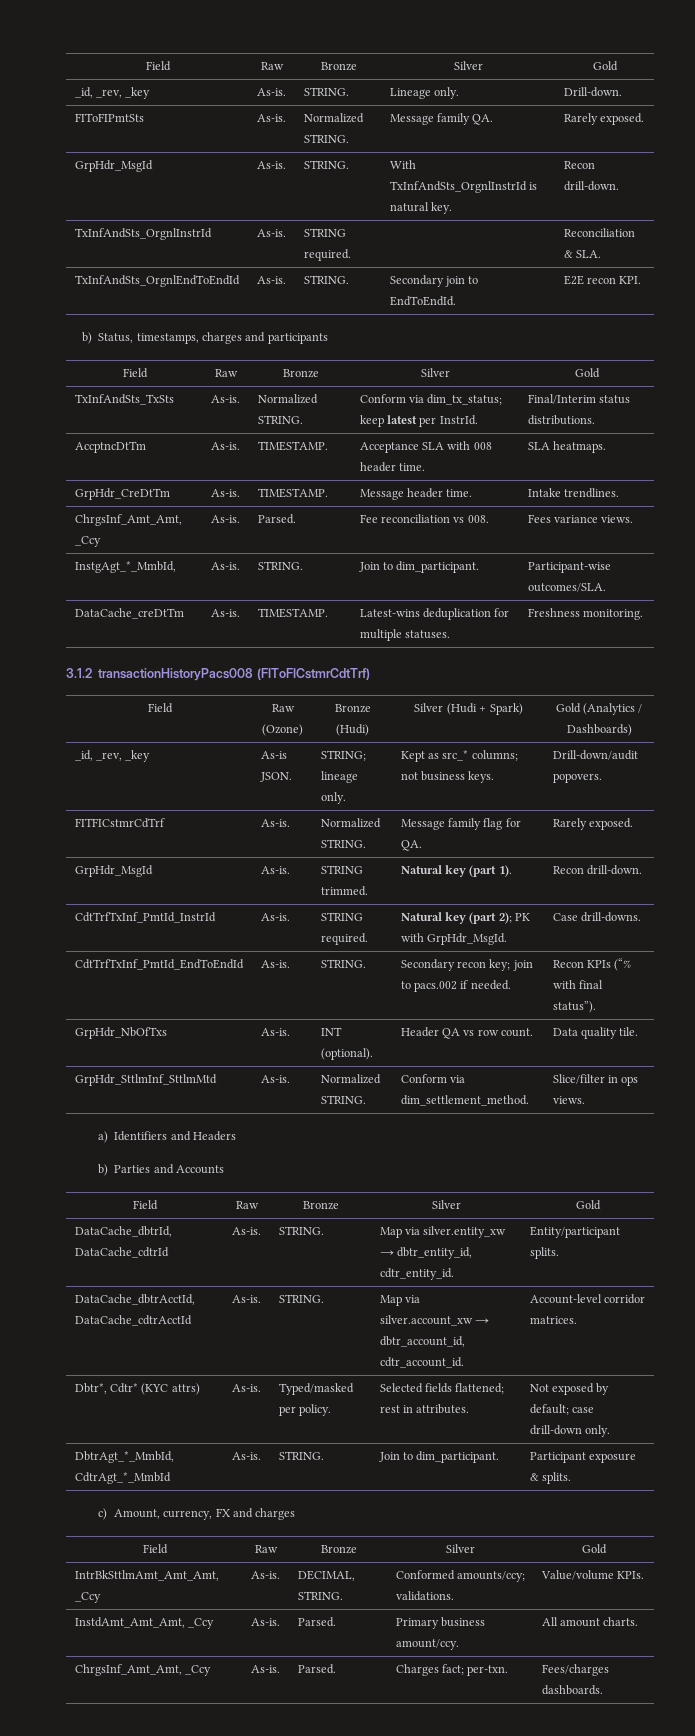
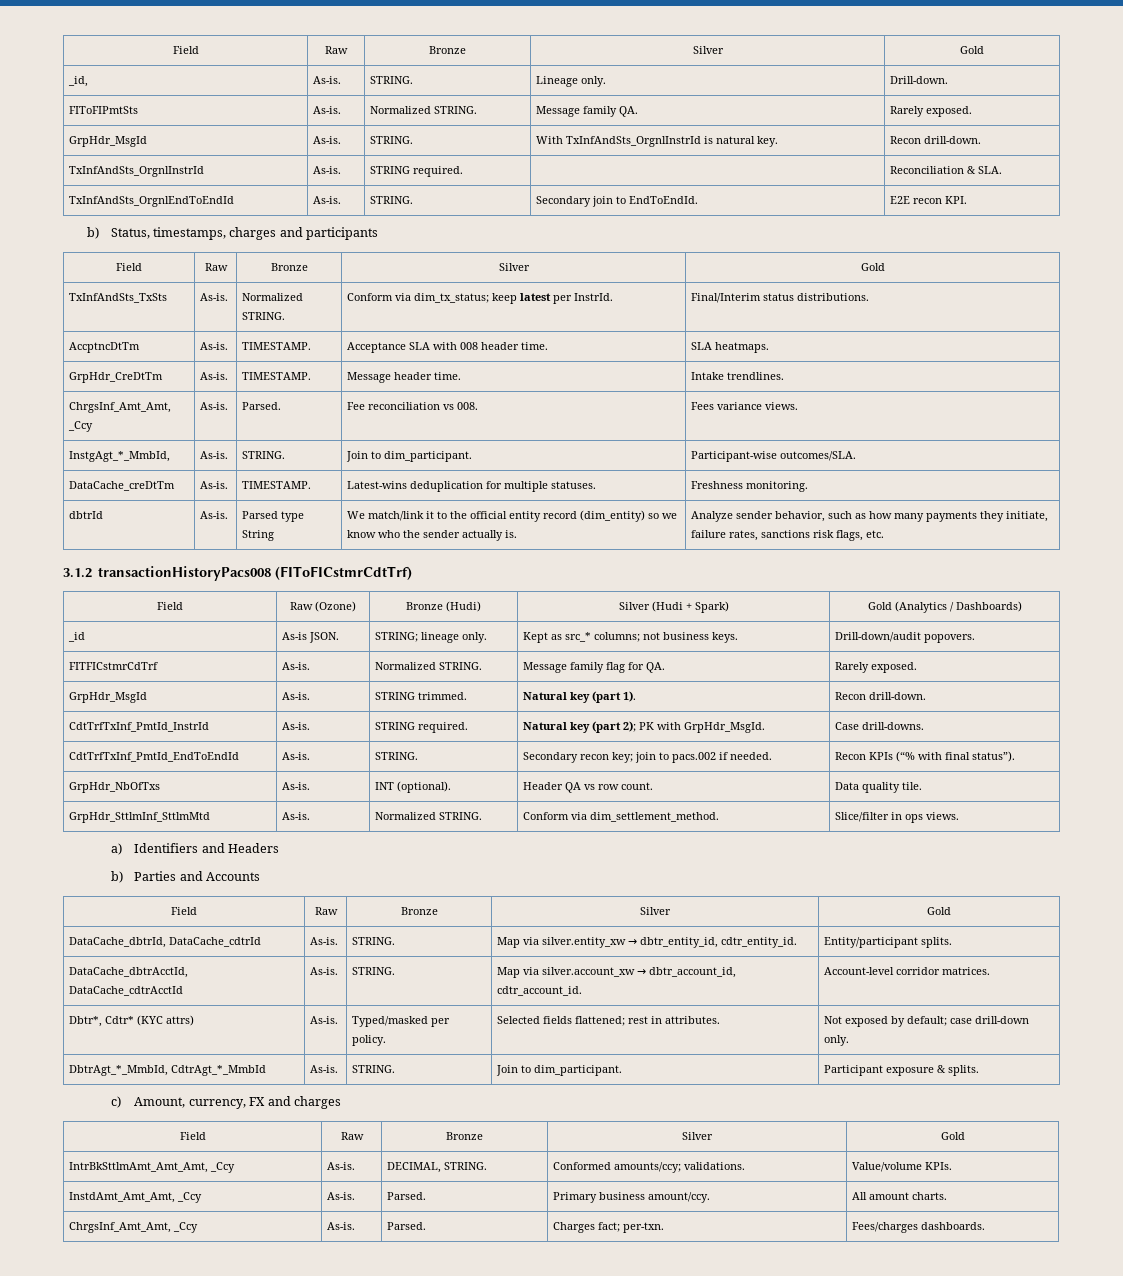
[95,87,151,99] _rev, _key -> (89, 81) none
(643, 614) none -> [69,511,104,519] [200,511,229,519] [242,511,305,522] [242,530,275,541] [347,510,678,522] [347,530,518,541] [691,511,1049,522] [691,530,885,541] // dbtrId | As-is. | Parsed type String | We match/link it to the official entity record (dim_entity) so we know who the sender actually is. | Analyze sender behavior, such as how many payments they initiate, failure rates, sanctions risk flags, etc.
[74,750,151,762] _id, _rev, _key -> [68,632,86,642] _id

